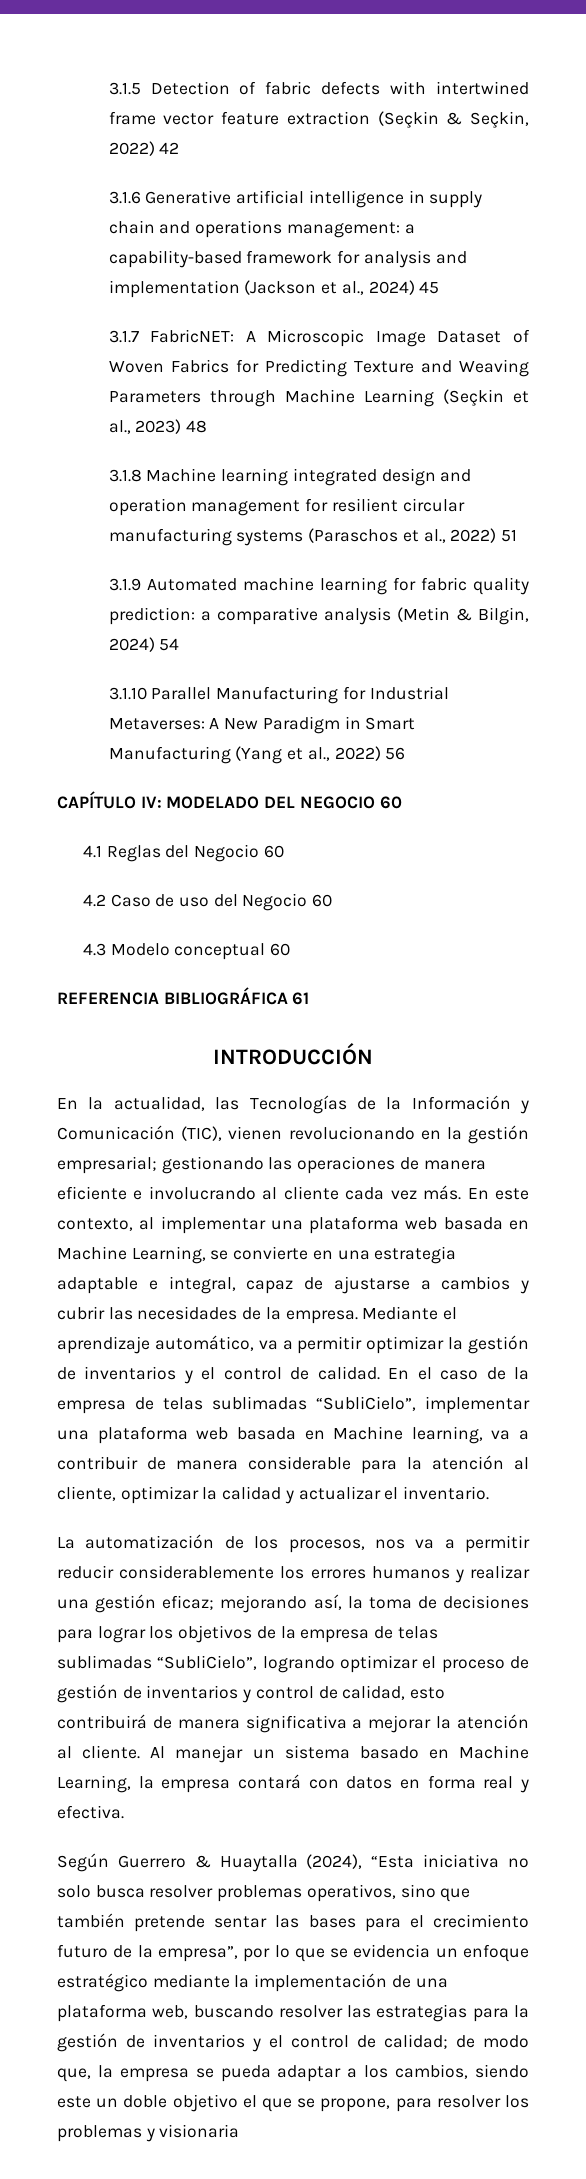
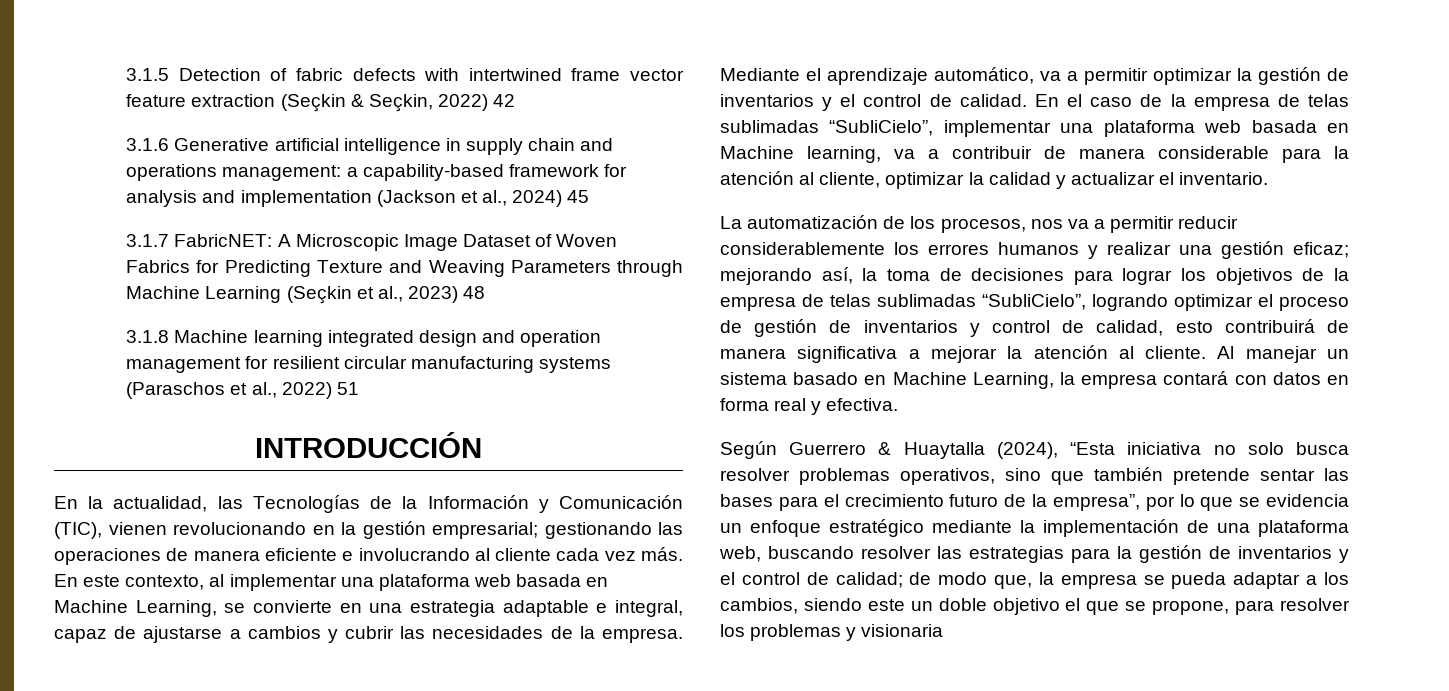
[108,577,529,595] [108,607,529,625] [108,637,180,652] [108,686,449,704] [108,716,416,734] [108,746,406,764] [57,791,402,809] [82,844,284,862] [82,893,333,911] [82,943,290,960] [57,987,310,1005] // 3.1.9 Automated machine learning for fabric quality prediction: a comparative analysis (Metin & Bilgin, 2024) 54 // 3.1.10 Parallel Manufacturing for Industrial Metaverses: A New Paradigm in Smart Manufacturing (Yang et al., 2022) 56 // CAPÍTULO IV: MODELADO DEL NEGOCIO 60 // 4.1 Reglas del Negocio 60 // 4.2 Caso de uso del Negocio 60 // 4.3 Modelo conceptual 60 // REFERENCIA BIBLIOGRÁFICA 61 -> (359, 388) none

